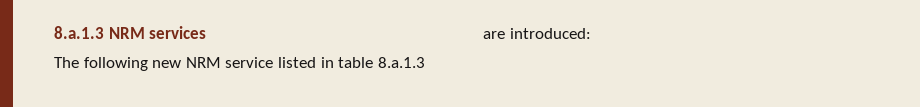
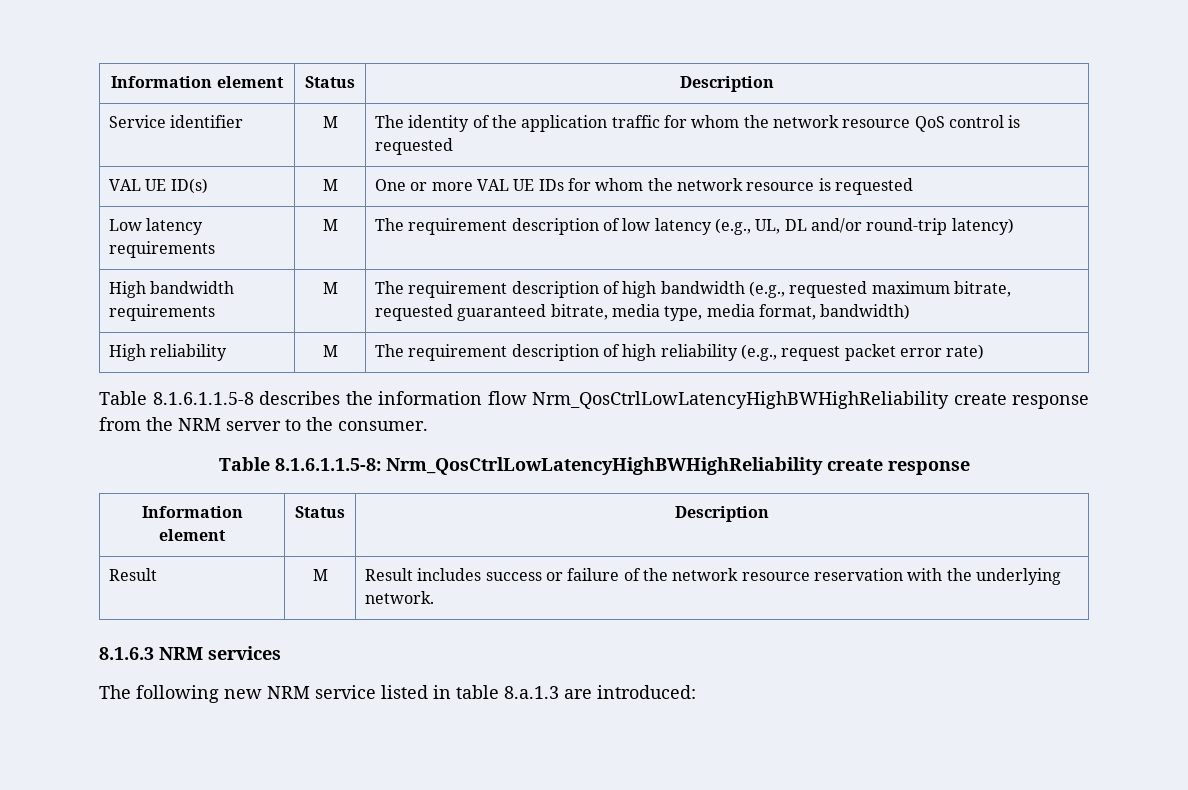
[54,26,104,39] 8.a.1.3 -> [111,76,284,88] [305,76,355,88] [680,76,774,92] [109,115,244,128] [322,116,338,128] [375,115,1021,132] [375,138,454,155] [109,178,208,194] [322,179,338,191] [375,178,913,195] [109,218,204,235] [109,241,216,258] [322,219,338,231] [375,218,1014,235] [109,281,235,298] [109,304,216,321] [322,282,338,294] [375,281,1012,298] [375,304,911,321] [109,344,228,361] [322,345,338,357] [375,344,985,361] [99,391,1089,409] [99,417,428,431] [218,457,970,475] [141,506,243,518] [159,529,226,541] [295,506,345,518] [675,506,769,522] [109,568,158,581] [312,569,328,581] [365,568,1061,585] [365,591,435,604] [99,647,154,660] Information element | Status | Description // Service identifier | M | The identity of the application traffic for whom the network resource QoS control is requested // VAL UE ID(s) | M | One or more VAL UE IDs for whom the network resource is requested // Low latency requirements | M | The requirement description of low latency (e.g., UL, DL and/or round-trip latency) // High bandwidth requirements | M | The requirement description of high bandwidth (e.g., requested maximum bitrate, requested guaranteed bitrate, media type, media format, bandwidth) // High reliability | M | The requirement description of high reliability (e.g., request packet error rate) // Table 8.1.6.1.1.5-8 describes the information flow Nrm_QosCtrlLowLatencyHighBWHighReliability create response from the NRM server to the consumer. // Table 8.1.6.1.1.5-8: Nrm_QosCtrlLowLatencyHighBWHighReliability create response // Information element | Status | Description // Result | M | Result includes success or failure of the network resource reservation with the underlying network. // 8.1.6.3

